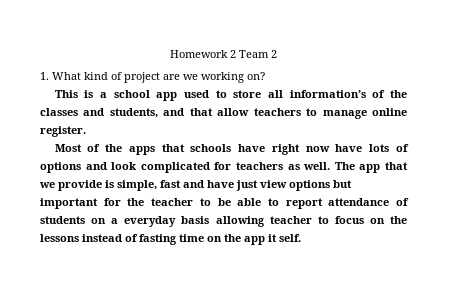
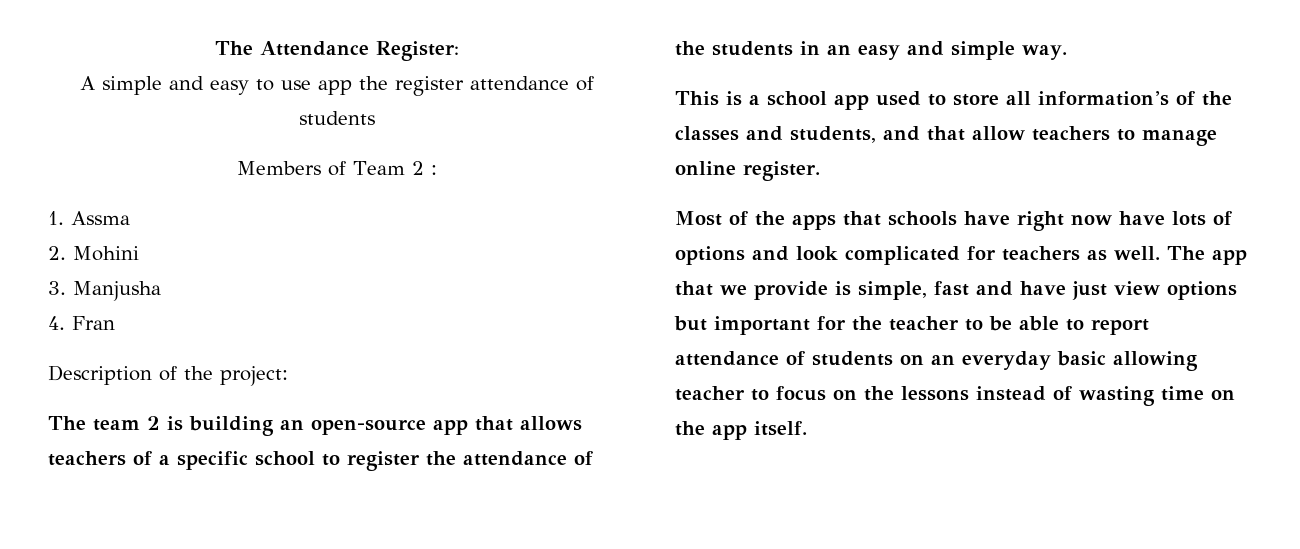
[170,50,236,58] Homework 2 -> [214,41,459,61] [79,76,594,96] [298,111,375,125] [236,161,346,176] The Attendance Register: // A simple and easy to use app the register attendance of students // Members of
(277, 54) none -> [430,165,437,175] :
[52,72,265,83] What kind of project are we working on? -> [71,211,130,225] [48,246,139,261] [48,281,161,301] [48,316,115,330] [48,365,288,386] [48,416,582,436] [48,451,593,471] [675,41,1067,60] Assma // 2. Mohini // 3. Manjusha // 4. Fran // Description of the project: // The team 2 is building an open-source app that allows teachers of a specific school to register the attendance of the students in an easy and simple way.
[111,216,210,227] a everyday basis -> [931,351,1106,370] an everyday basic
[139,234,177,245] fasting -> [1079,386,1155,406] wasting
[268,234,301,242] it self. -> [754,421,807,436] itself.

